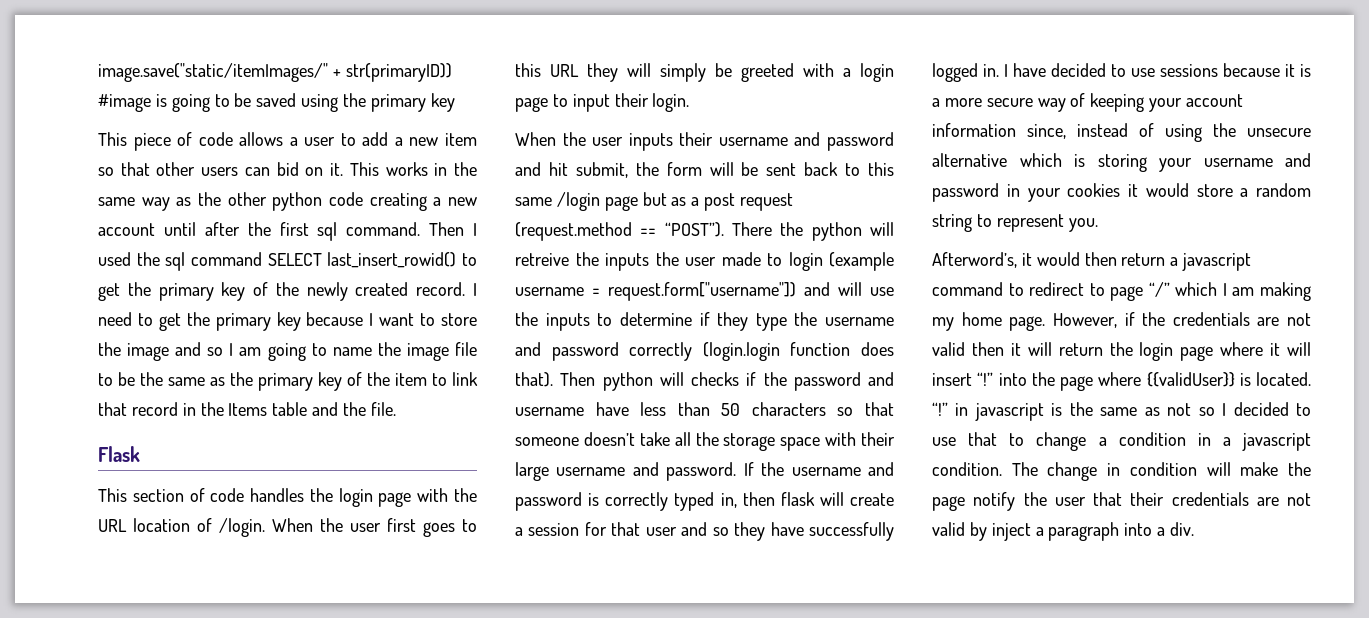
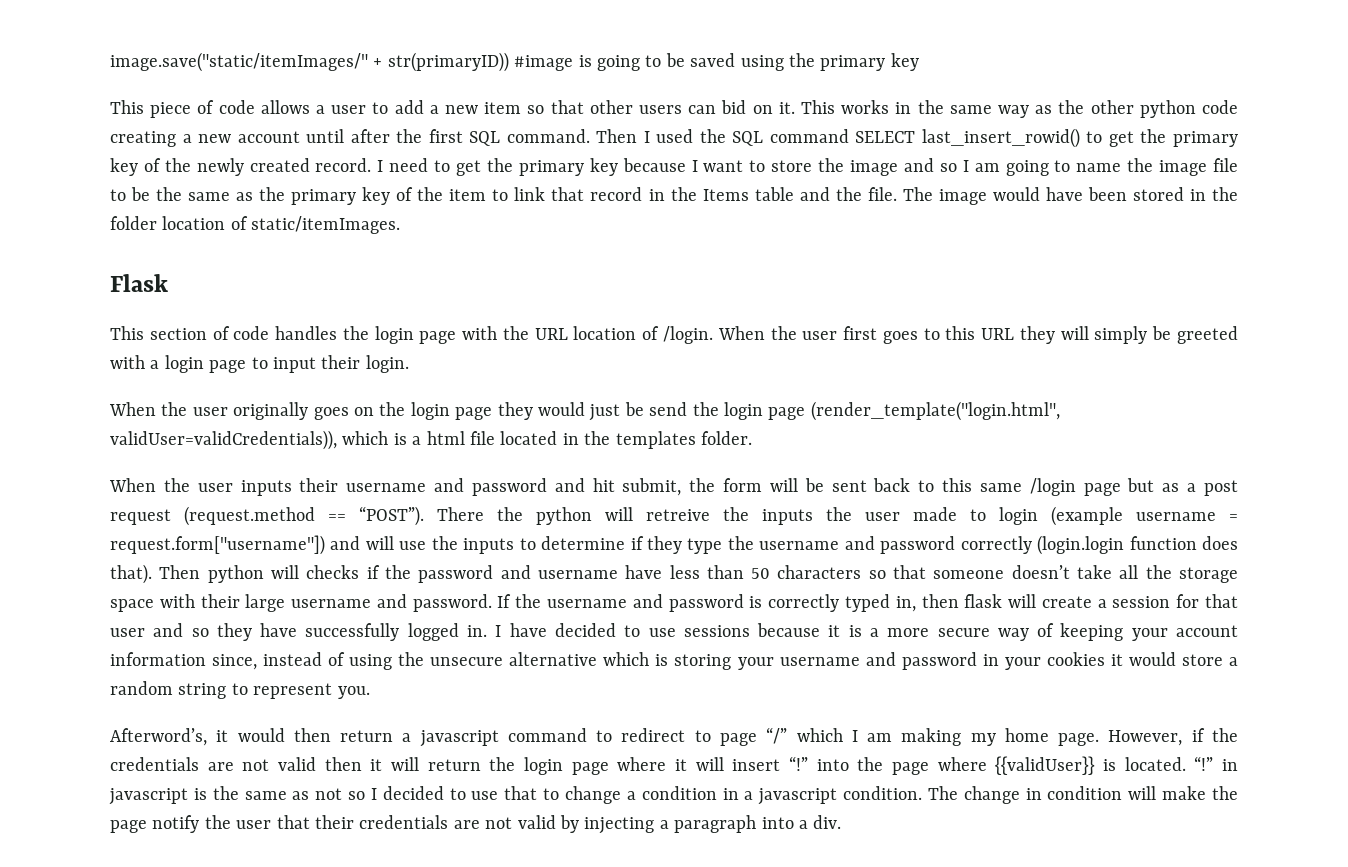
[317,222,338,241] sql -> [469,131,501,146] SQL
[165,252,186,271] sql -> [732,131,764,146] SQL
(396, 409) none -> [902,187,1239,205] [110,216,401,234] The image would have been stored in the folder location of static/itemImages.
(690, 102) none -> [109,401,1060,421] [110,430,752,450] // When the user originally goes on the login page they would just be send the login page (render_template("login.html", validUser=validCredentials)), which is a html file located in the templates folder.
[991,523,1031,541] inject -> [584,817,655,834] injecting

